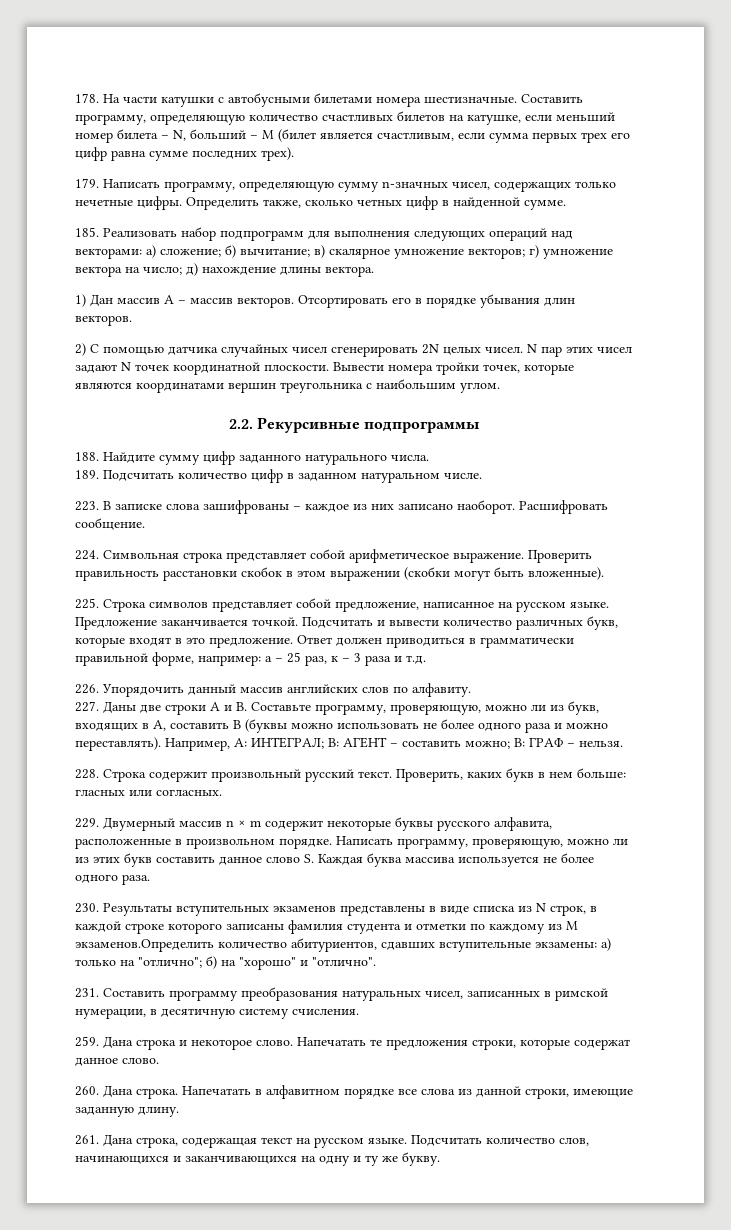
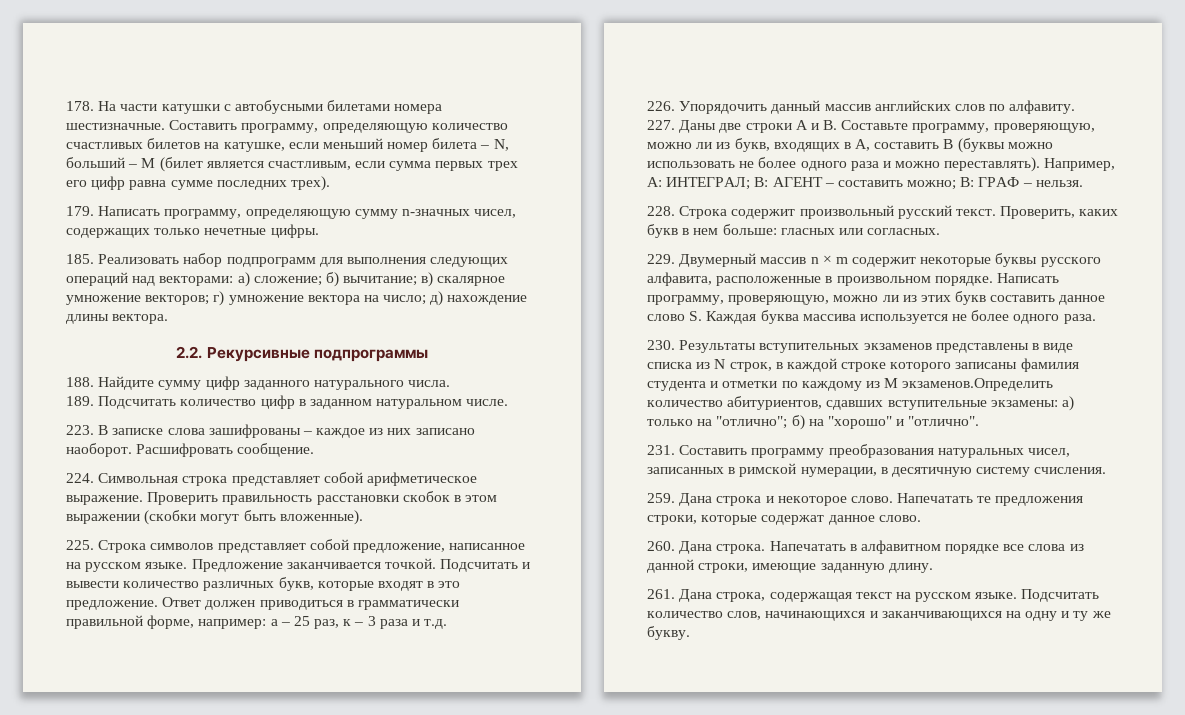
[186,196,566,210] Определить также, сколько четных цифр в найденной сумме. -> (319, 231) none
[75,294,575,308] [75,315,132,326] [75,343,632,357] [75,362,574,375] [75,379,500,393] // 1) Дан массив A – массив векторов. Отсортировать его в порядке убывания длин векторов. // 2) С помощью датчика случайных чисел сгенерировать 2N целых чисел. N пар этих чисел задают N точек координатной плоскости. Вывести номера тройки точек, которые являются координатами вершин треугольника с наибольшим углом. -> (169, 319) none

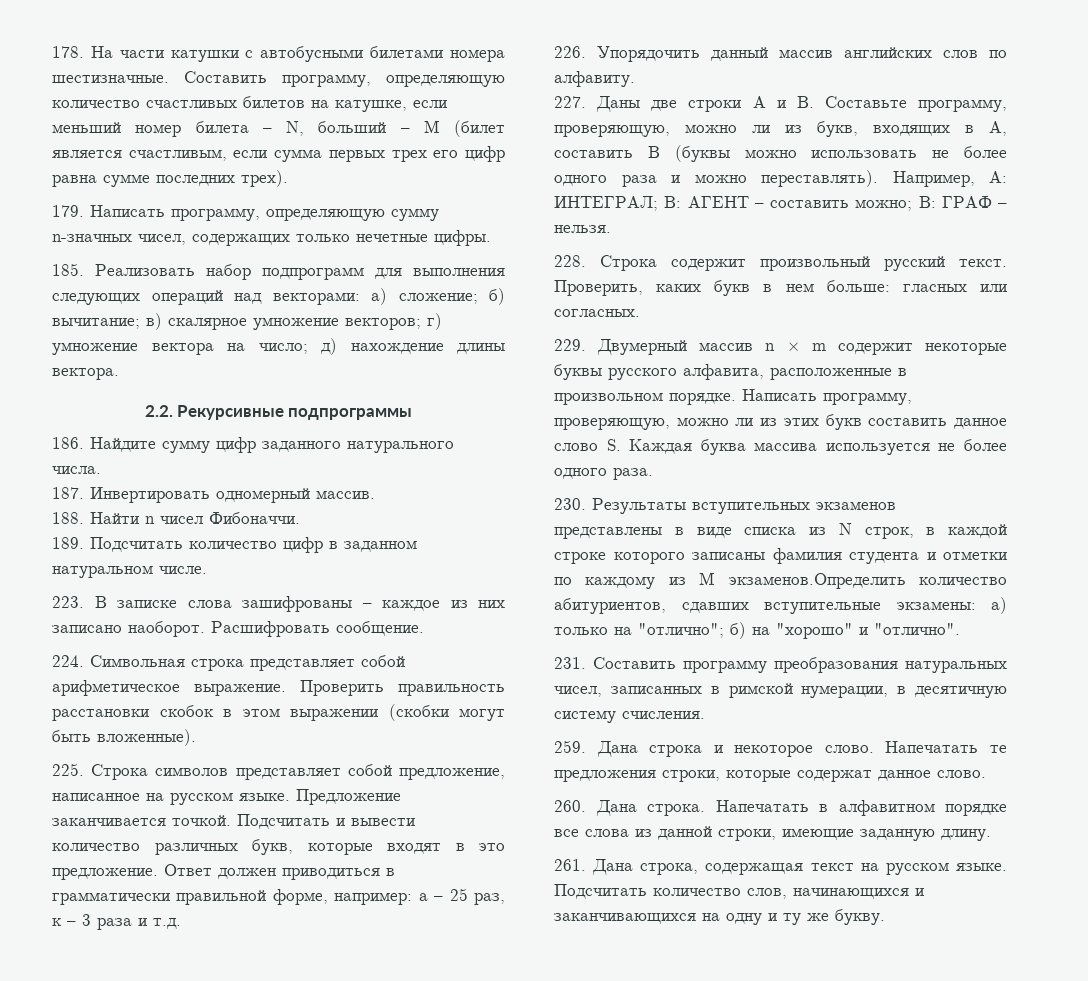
[66,377,94,387] 188. -> [52,437,84,449] 186.
(451, 383) none -> [52,487,375,503] [52,512,300,524] // 187. Инвертировать одномерный массив. // 188. Найти n чисел Фибоначчи.

